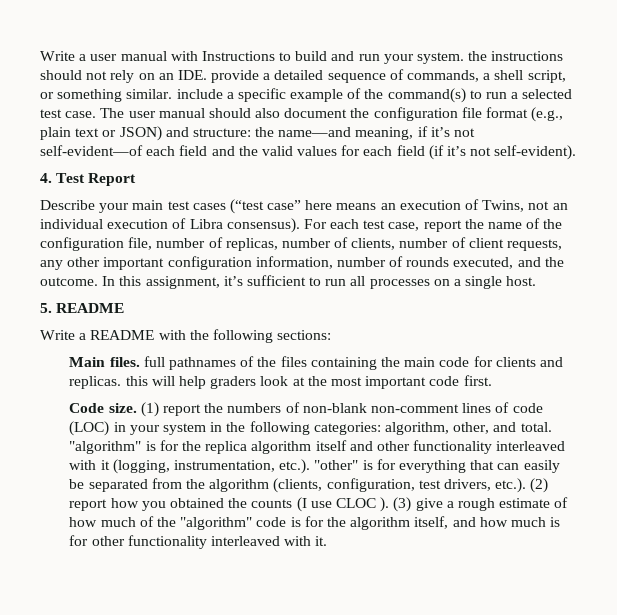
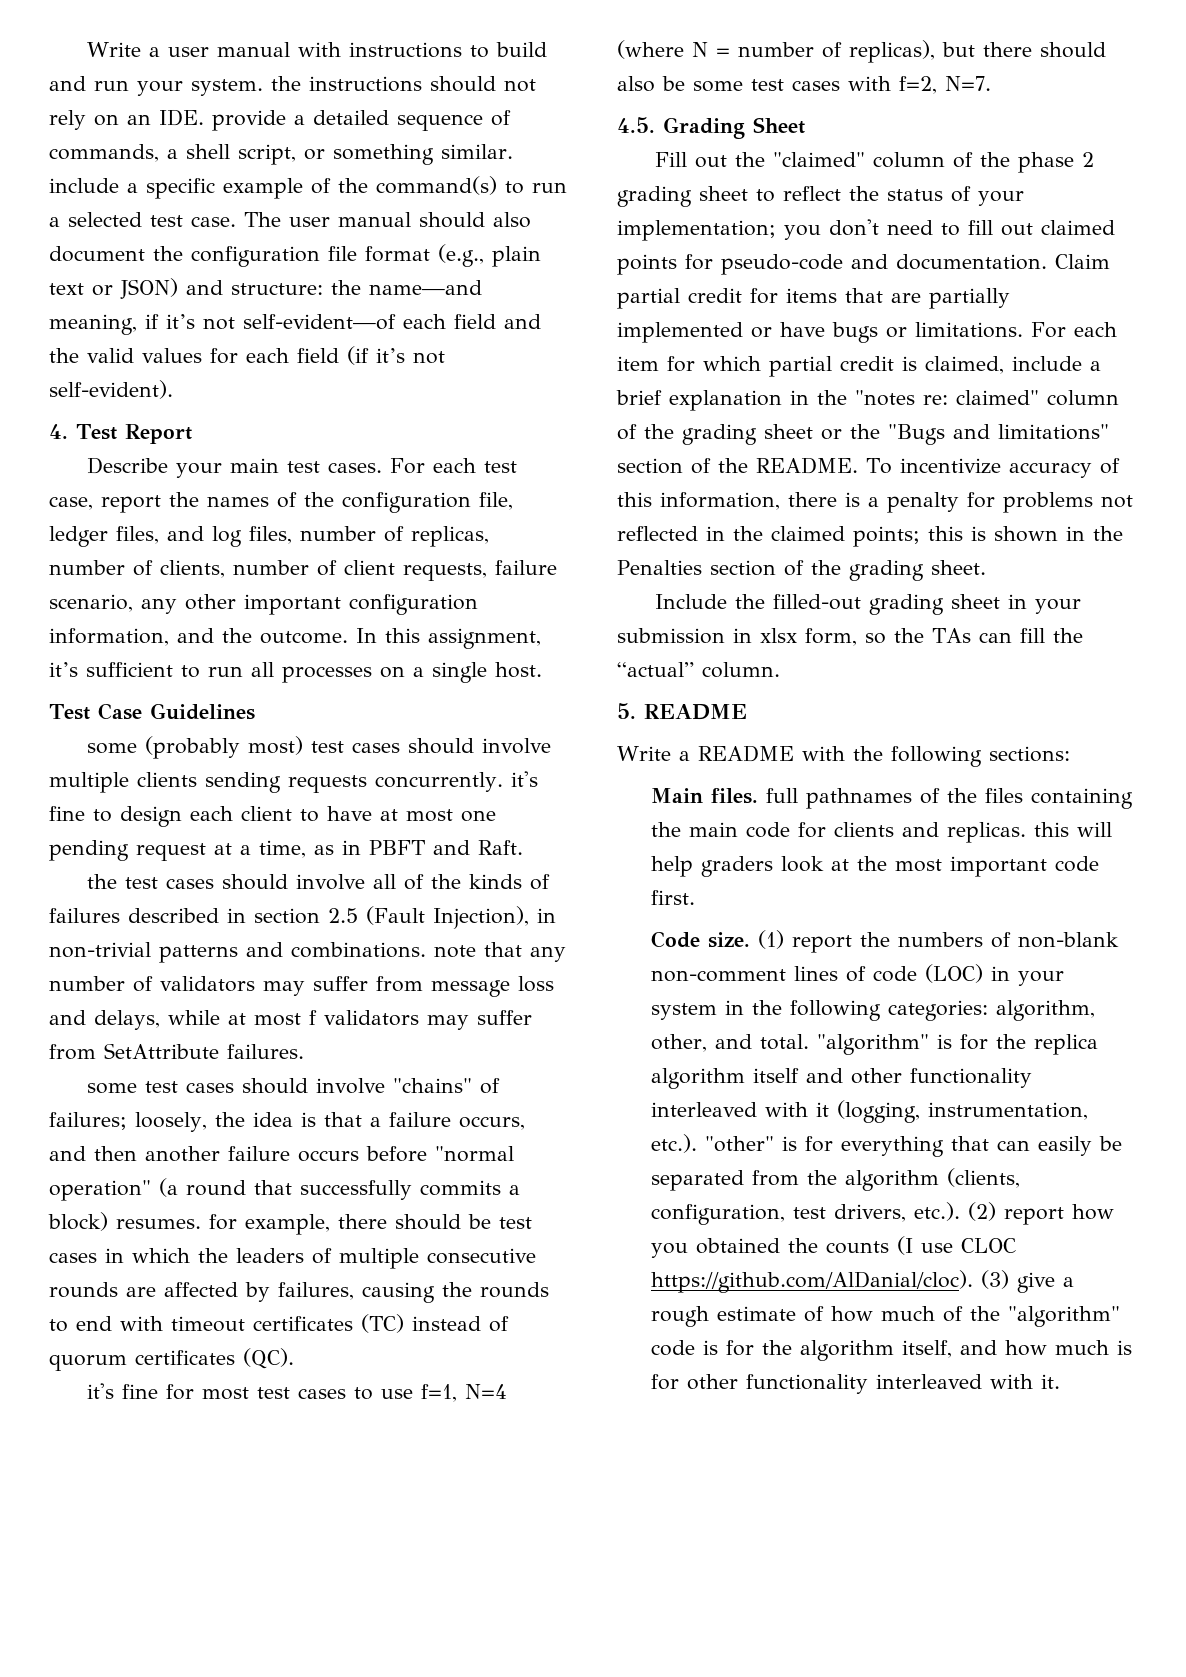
[201,51,275,61] Instructions -> [349,42,463,58] instructions
[192,199,568,214] [40,218,300,233] cases (“test case” here means an execution of Twins, not an individual execution of Libra consensus). -> [328,462,383,473] cases.
[488,222,523,229] name -> [207,496,269,507] names
(153, 243) none -> [49,526,292,547] ledger files, and log files,
(563, 245) none -> [495,560,557,575] [49,594,133,612] failure scenario,
[336,256,514,269] number of rounds executed, -> (169, 637) none
(537, 281) none -> [49,703,255,720] [87,736,552,759] [49,771,538,793] [49,806,496,827] [49,840,523,861] [87,874,551,890] [49,906,556,929] [49,942,566,963] [49,976,554,997] [49,1010,532,1030] [49,1043,304,1060] [87,1078,501,1094] [49,1112,525,1132] [49,1146,514,1162] [49,1178,520,1201] [48,1212,532,1235] [49,1248,536,1269] [49,1282,549,1303] [49,1314,509,1333] [49,1348,294,1371] [87,1383,508,1402] [617,40,1106,63] [617,76,991,94] [617,117,805,139] [655,152,1095,173] [617,186,1024,207] [617,219,1115,241] [617,254,1110,275] [617,288,1010,309] [617,322,1117,343] [617,356,1101,377] [616,390,1119,411] [617,424,1109,445] [617,457,1120,478] [617,492,1133,513] [617,526,1123,547] [617,560,986,581] [655,594,1082,615] [617,628,1083,646] [617,662,780,678] // Test Case Guidelines // some (probably most) test cases should involve multiple clients sending requests concurrently. it's fine to design each client to have at most one pending request at a time, as in PBFT and Raft. // the test cases should involve all of the kinds of failures described in section 2.5 (Fault Injection), in non-trivial patterns and combinations. note that any number of validators may suffer from message loss and delays, while at most f validators may suffer from SetAttribute failures. // some test cases should involve "chains" of failures; loosely, the idea is that a failure occurs, and then another failure occurs before "normal operation" (a round that successfully commits a block) resumes. for example, there should be test cases in which the leaders of multiple consecutive rounds are affected by failures, causing the rounds to end with timeout certificates (TC) instead of quorum certificates (QC). // it's fine for most test cases to use f=1, N=4 (where N = number of replicas), but there should also be some test cases with f=2, N=7. // 4.5. Grading Sheet // Fill out the "claimed" column of the phase 2 grading sheet to reflect the status of your implementation; you don't need to fill out claimed points for pseudo-code and documentation. Claim partial credit for items that are partially implemented or have bugs or limitations. For each item for which partial credit is claimed, include a brief explanation in the "notes re: claimed" column of the grading sheet or the "Bugs and limitations" section of the README. To incentivize accuracy of this information, there is a penalty for problems not reflected in the claimed points; this is shown in the Penalties section of the grading sheet. // Include the filled-out grading sheet in your submission in xlsx form, so the TAs can fill the “actual” column.
[380,497,390,512] ). -> [650,1270,973,1293] https://github.com/AlDanial/cloc).

